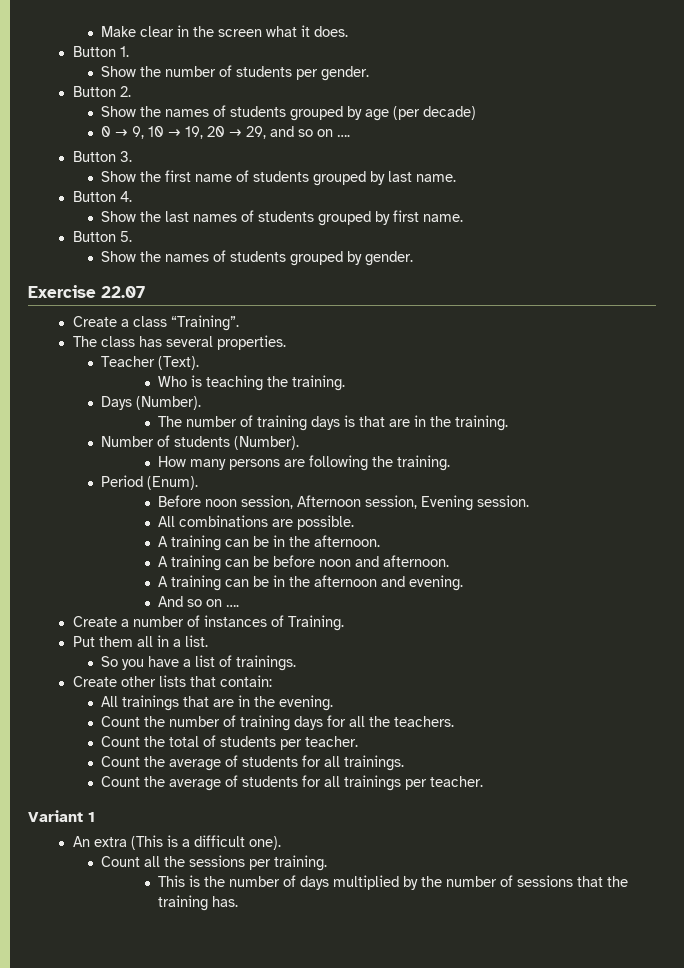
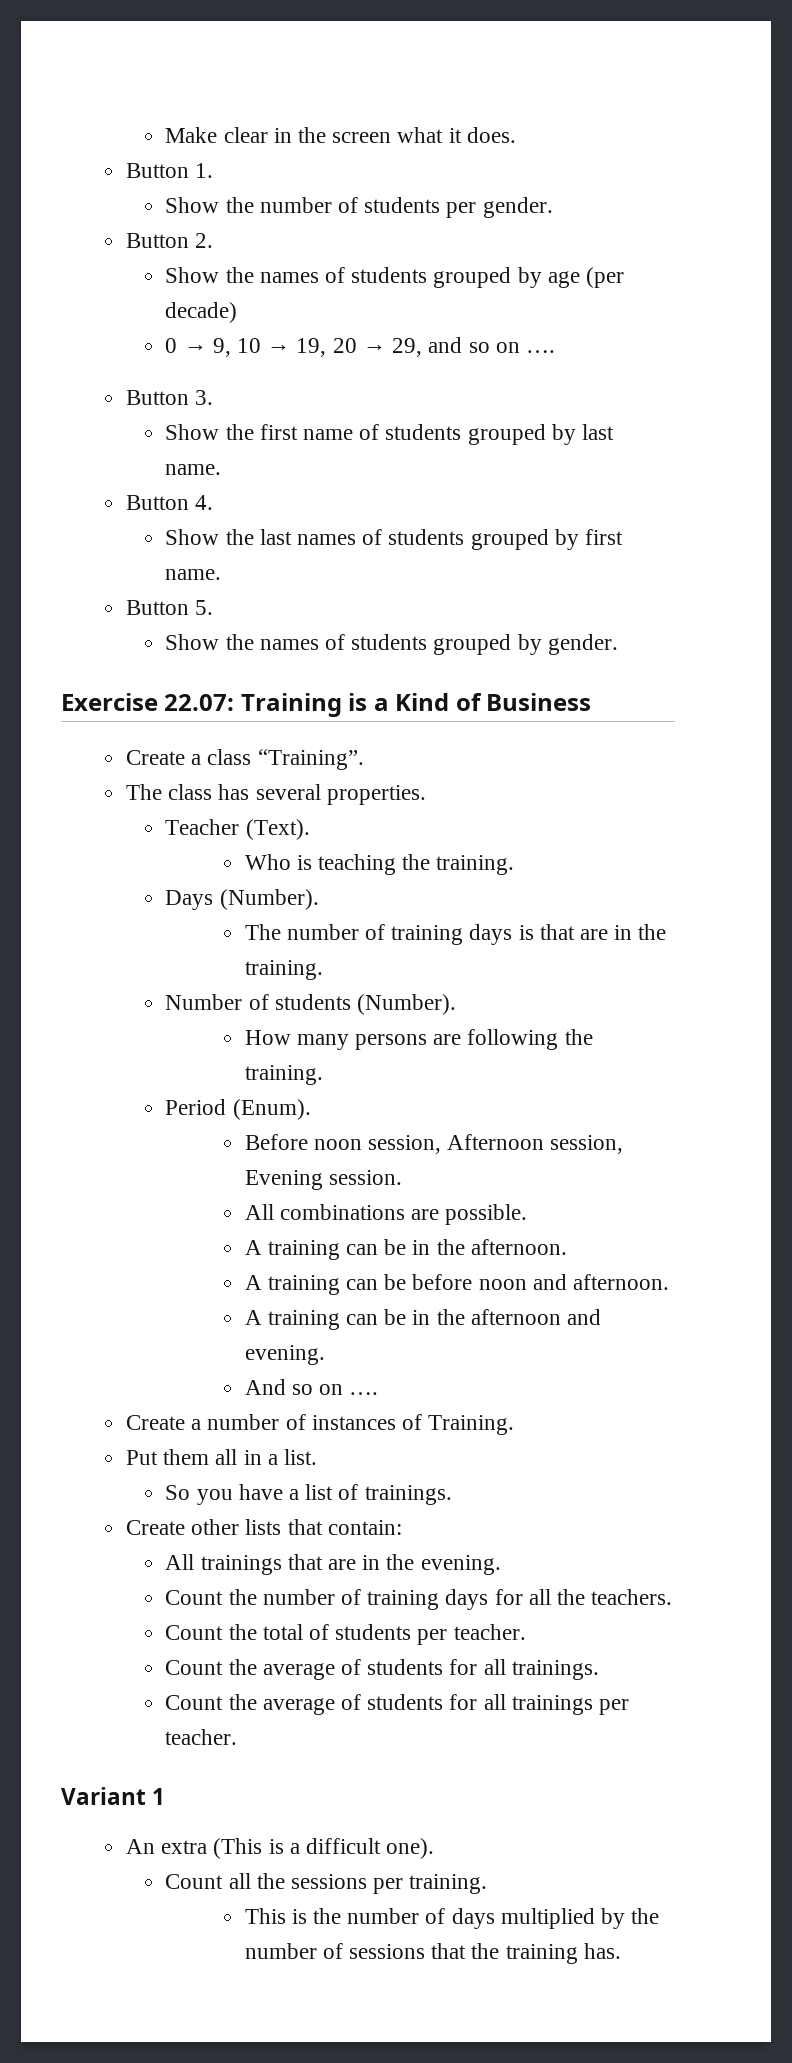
[101,286,145,298] 22.07 -> [164,693,592,717] 22.07: Training is a Kind of Business

